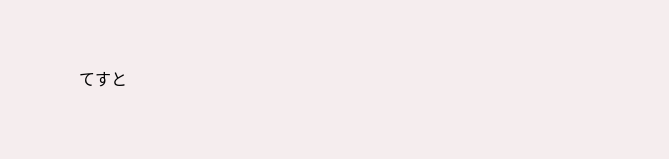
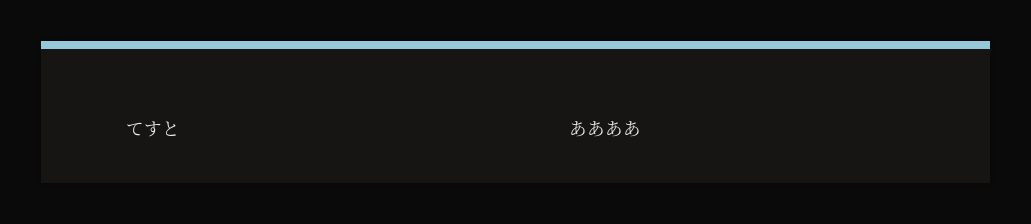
(127, 79) none -> [569,121,641,137] // ああああ

